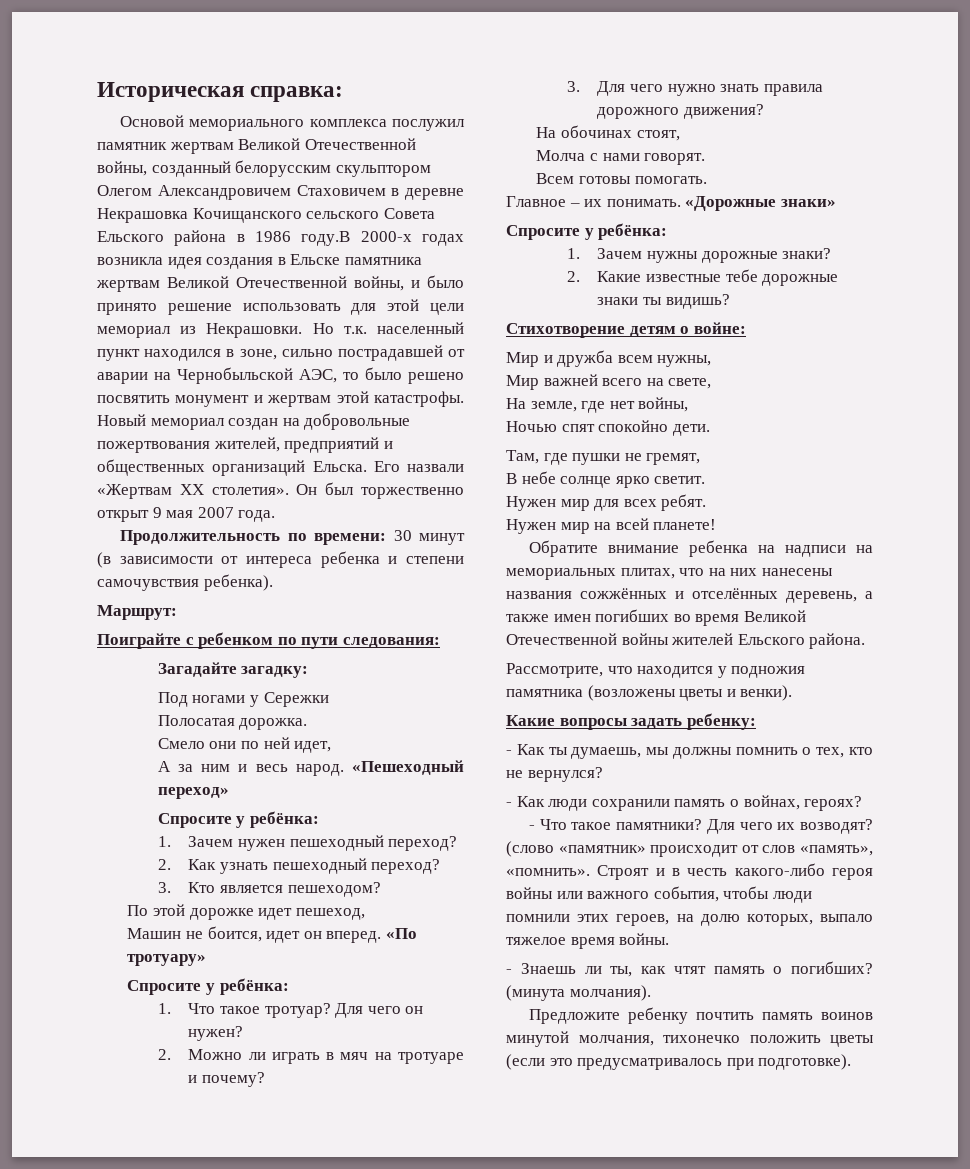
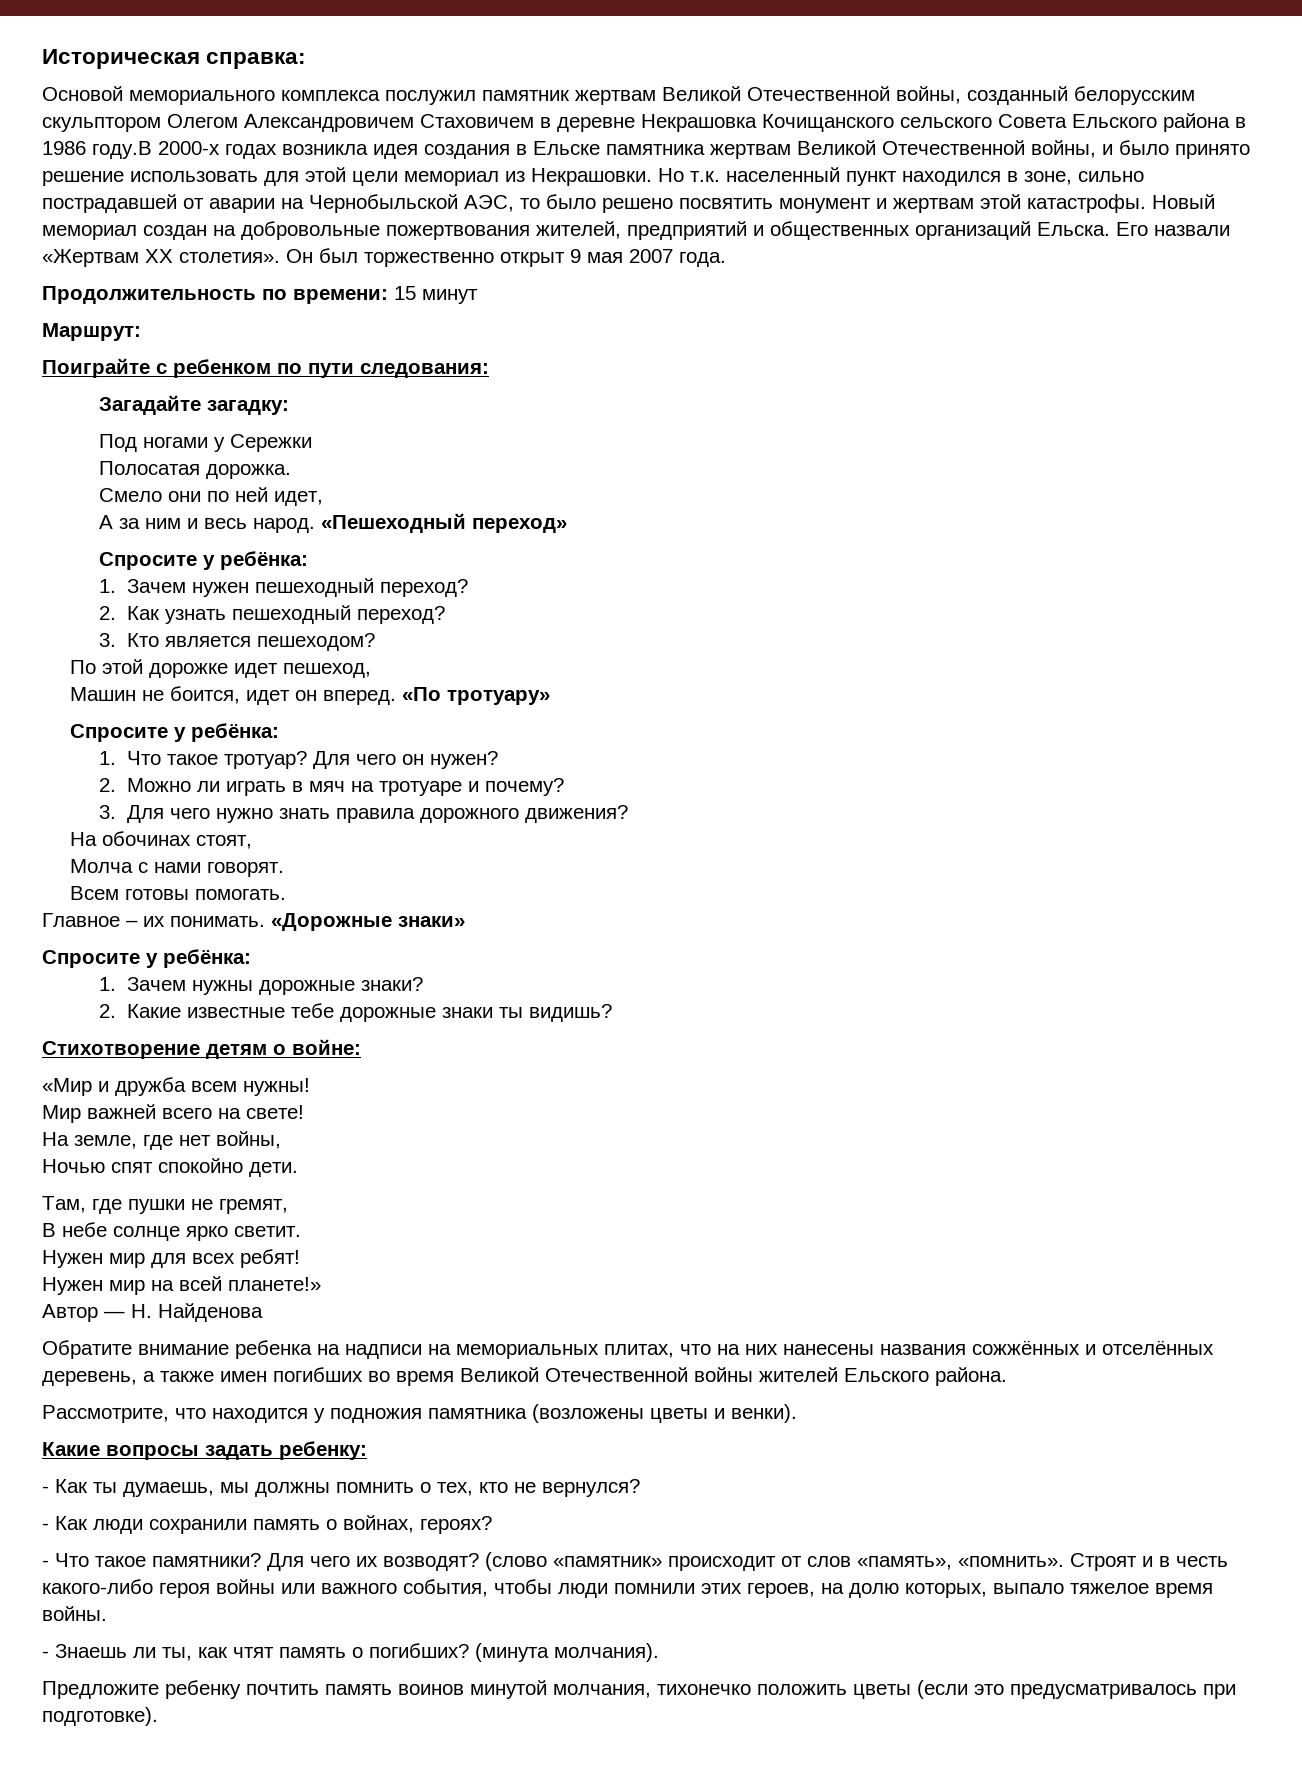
[393,530,412,541] 30 -> [394,286,416,300] 15
[97,551,464,568] [97,574,273,591] (в зависимости от интереса ребенка и степени самочувствия ребенка). -> (478, 296) none
[506,352,539,367] Мир -> [42,1078,92,1096] «Мир
[657,355,712,367] нужны, -> [243,1078,310,1096] нужны!
[668,378,712,389] свете, -> [246,1105,304,1119] свете!
[661,494,707,511] ребят. -> [240,1249,300,1268] ребят!
[653,519,717,530] планете! -> [228,1277,321,1291] [42,1303,263,1322] планете!» // Автор — Н. Найденова

